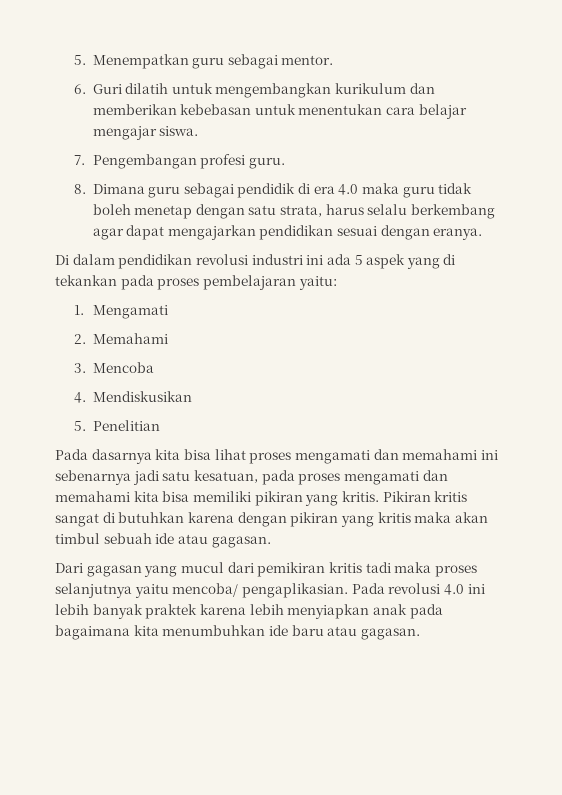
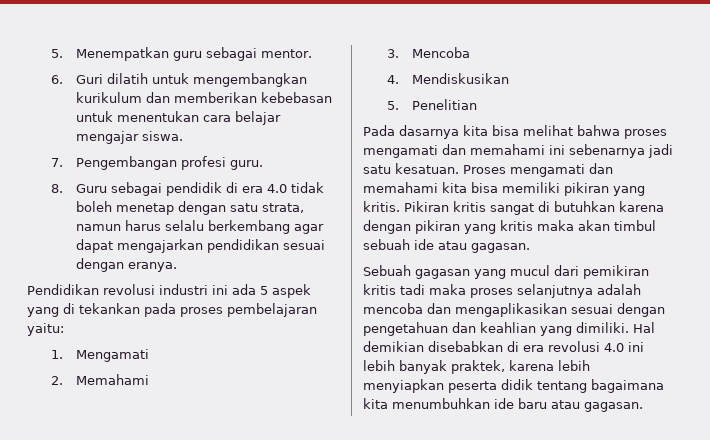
[92,184,181,198] Dimana guru -> [75,184,107,193] Guru
[362,183,435,198] maka guru -> (287, 188) none
(323, 211) none -> [75,224,121,231] namun
[55,254,193,269] Di dalam pendidikan -> [27,284,99,295] Pendidikan
[214,449,246,460] lihat -> [523,125,620,136] melihat bahwa
[193,470,341,485] kesatuan, pada proses -> [395,163,506,174] kesatuan. Proses
[55,563,83,573] Dari -> [363,265,411,276] Sebuah
[134,583,385,598] yaitu mencoba/ pengaplikasian. Pada -> [597,284,641,295] [363,303,665,317] [363,322,655,336] [363,341,544,352] adalah mencoba dan mengaplikasikan sesuai dengan pengetahuan dan keahlian yang dimiliki. Hal demikian disebabkan di era
[145,604,198,619] praktek -> [451,360,505,374] praktek,
[372,604,443,619] anak pada -> [448,379,587,393] peserta didik tentang

